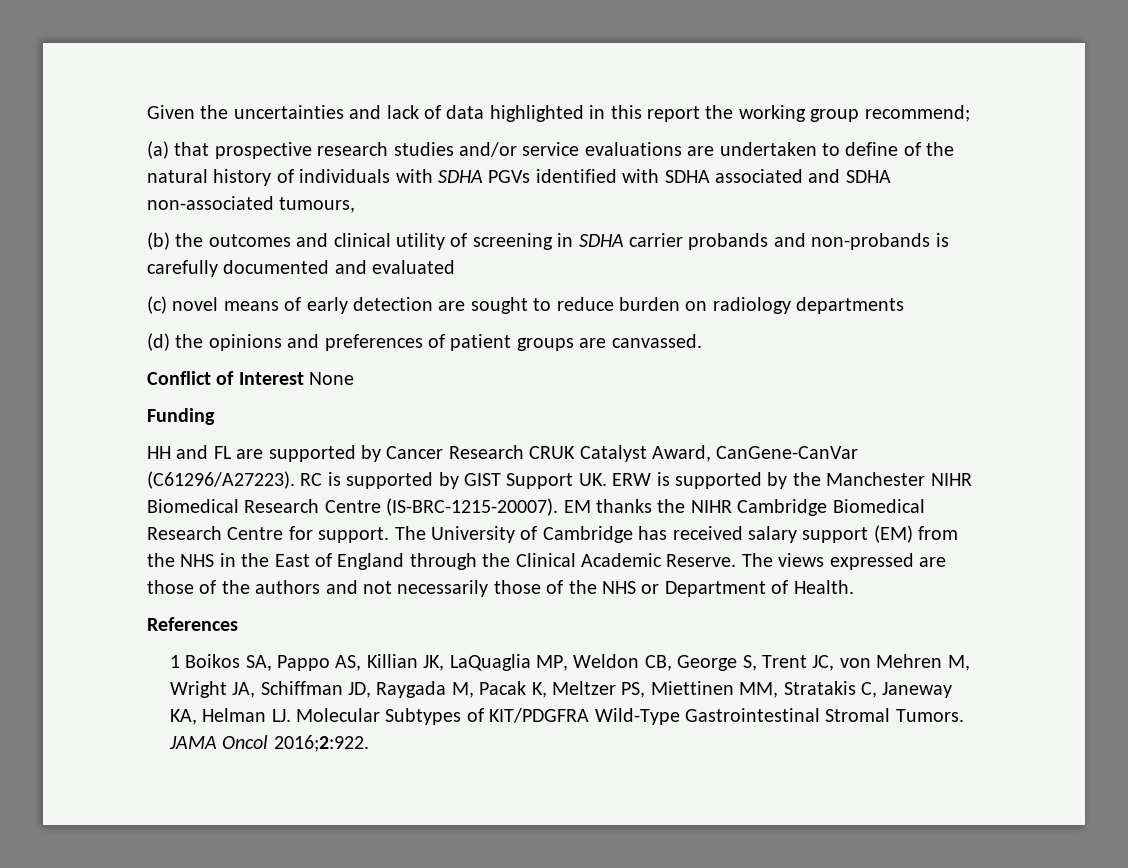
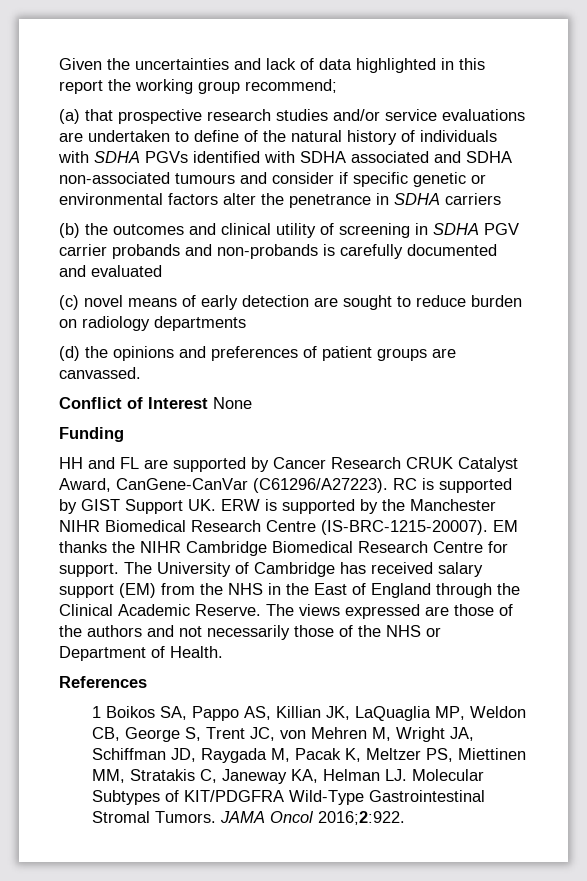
[279,197,356,213] tumours, -> [175,172,486,187] [59,193,501,208] tumours and consider if specific genetic or environmental factors alter the penetrance in SDHA carriers
(624, 240) none -> [484,223,519,235] PGV

